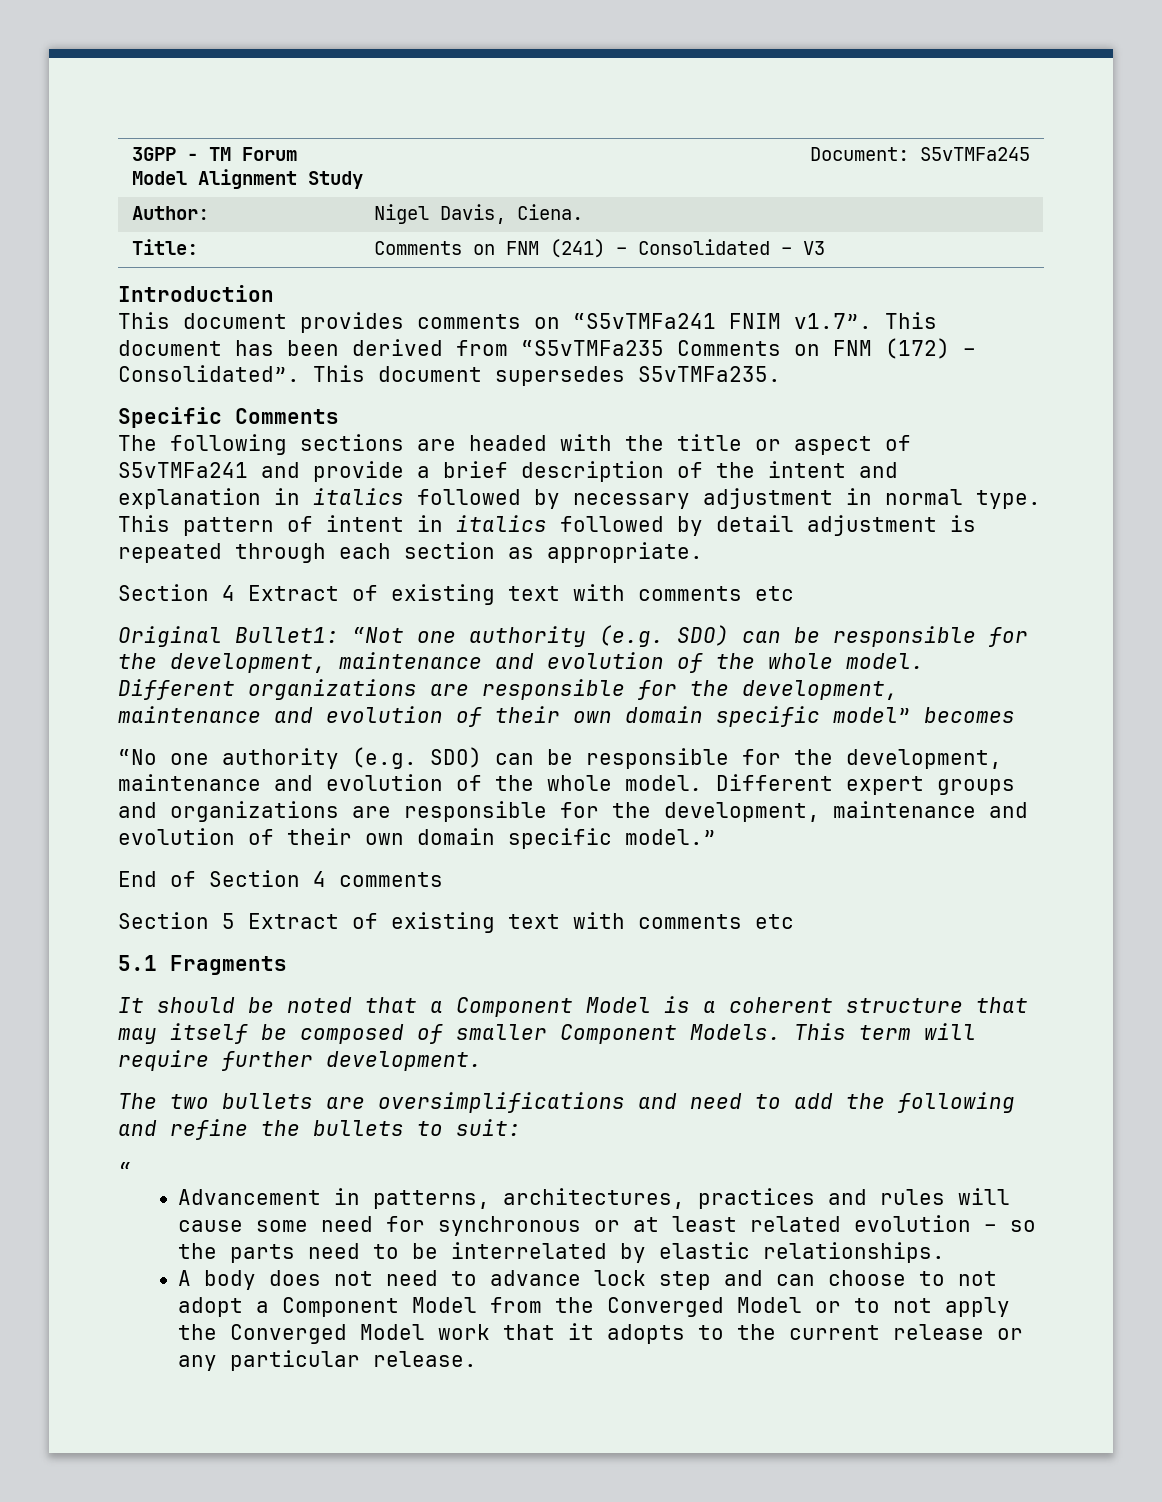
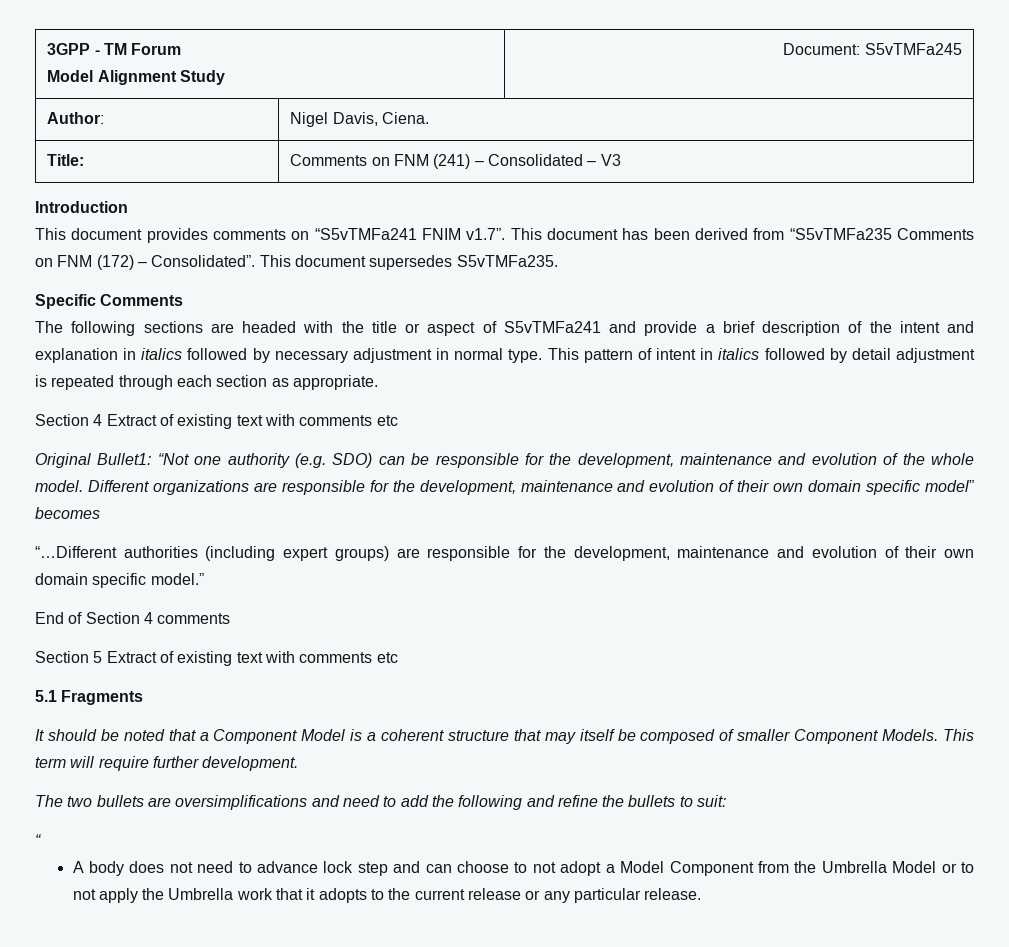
[118,747,1002,769] [118,774,1015,795] [118,801,339,822] “No one authority (e.g. SDO) can be responsible for the development, maintenance and evolution of the whole model. Different expert groups and organizations -> [35,546,389,561] “…Different authorities (including expert groups)
[178,1188,1011,1209] [178,1215,1037,1236] [178,1242,946,1263] // Advancement in patterns, architectures, practices and rules will cause some need for synchronous or at least related evolution – so the parts need to be interrelated by elastic relationships. -> (42, 840) none
[282,1297,478,1317] Component Model -> [620,861,754,876] Model Component
[607,1297,725,1317] Converged -> [821,861,887,873] Umbrella
[230,1324,426,1344] Converged Model -> [168,888,234,900] Umbrella

